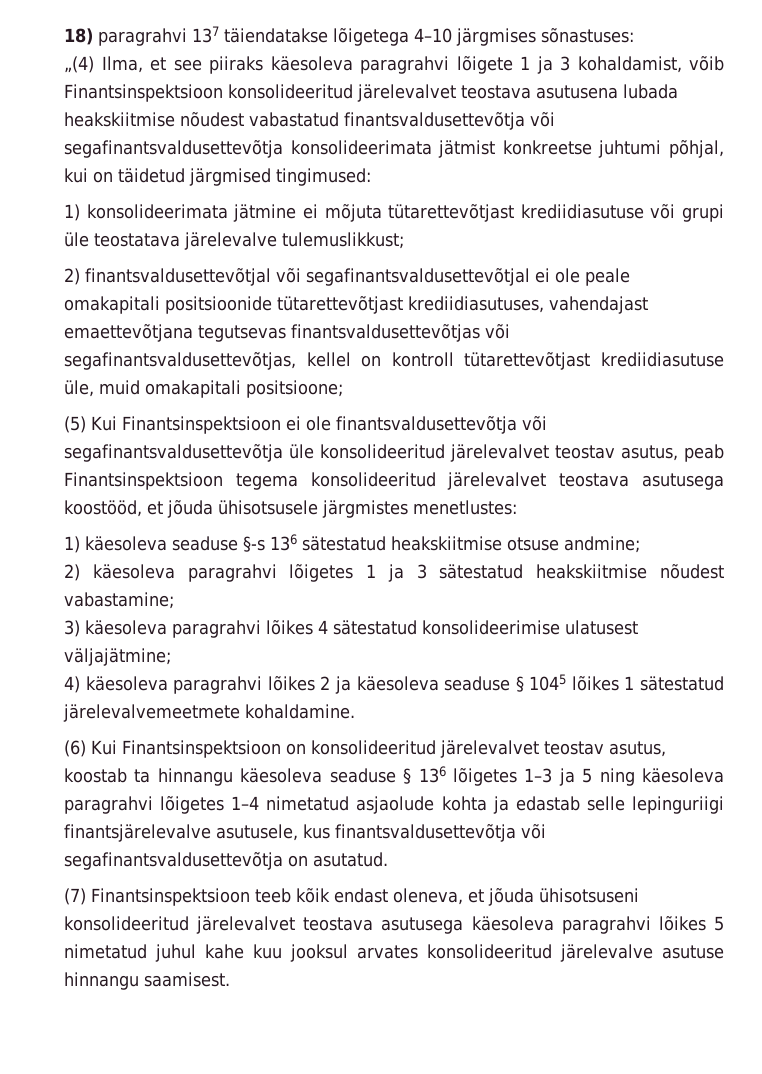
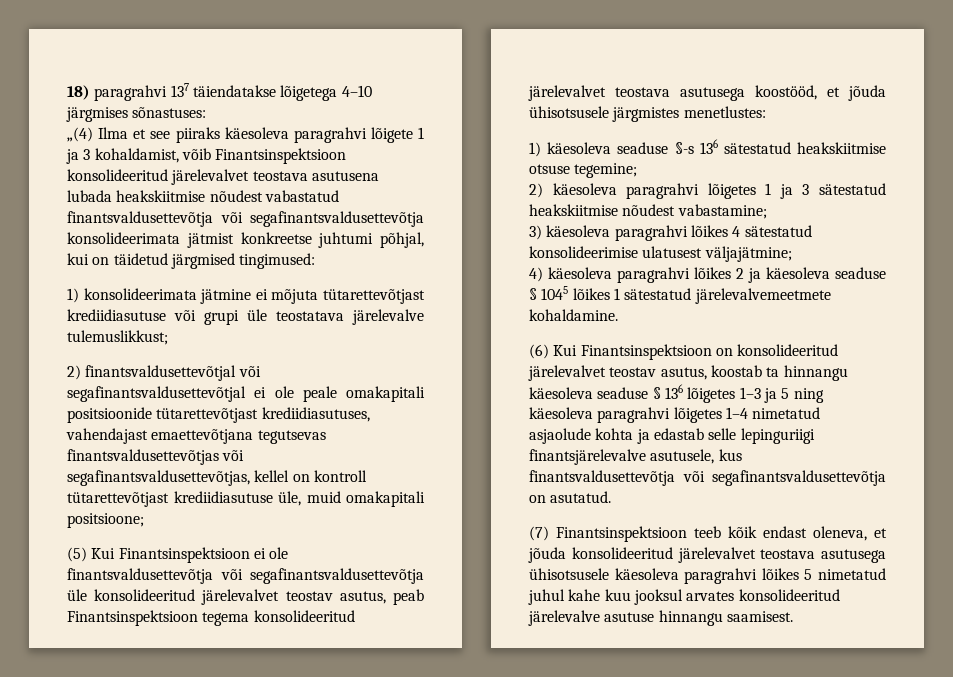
[101,56,143,73] Ilma, -> [98,127,129,139] Ilma
[564,536,640,553] andmine; -> [574,163,638,178] tegemine;
[538,888,639,903] [64,916,464,934] ühisotsuseni konsolideeritud järelevalvet teostava asutusega -> [571,547,886,563] [529,568,609,580] konsolideeritud järelevalvet teostava asutusega ühisotsusele

